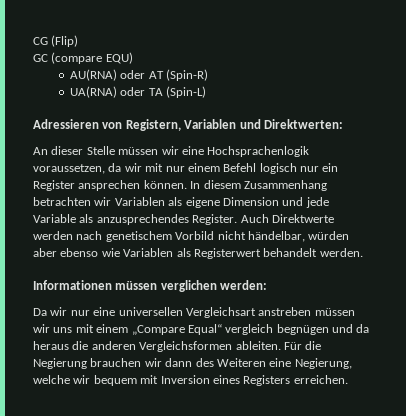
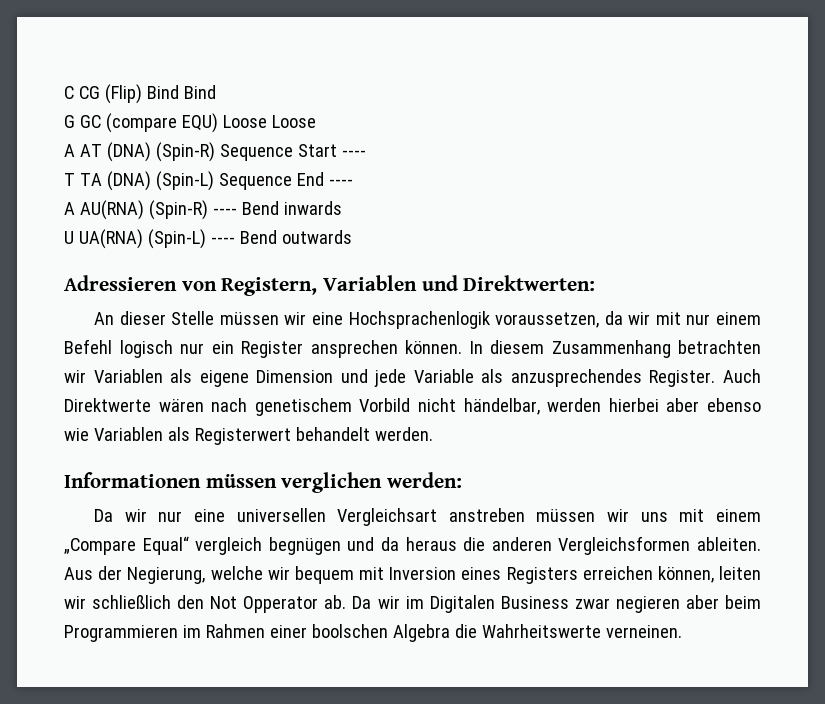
(33, 41) none -> [64,86,74,99] C
(79, 41) // -> [146,85,216,99] [64,115,75,128] Bind Bind // G
[70,69,209,81] [70,86,207,98] // AU(RNA) oder AT (Spin-R) // UA(RNA) oder TA (Spin-L) -> [222,115,316,128] [64,142,366,162] [64,171,353,191] [64,200,342,220] [64,229,352,249] Loose Loose // A AT (DNA) (Spin-R) Sequence Start ---- // T TA (DNA) (Spin-L) Sequence End ---- // A AU(RNA) (Spin-R) ---- Bend inwards // U UA(RNA) (Spin-L) ---- Bend outwards
[33,231,73,240] werden -> [158,399,204,412] wären
[308,231,350,240] würden -> [547,398,659,412] werden hierbei
[283,341,322,350] [33,358,292,369] Für die Negierung brauchen wir dann des Weiteren eine -> [64,566,123,580] Aus der
[293,375,348,384] erreichen. -> [582,566,761,583] [64,595,761,613] [64,624,682,642] erreichen können, leiten wir schließlich den Not Opperator ab. Da wir im Digitalen Business zwar negieren aber beim Programmieren im Rahmen einer boolschen Algebra die Wahrheitswerte verneinen.

